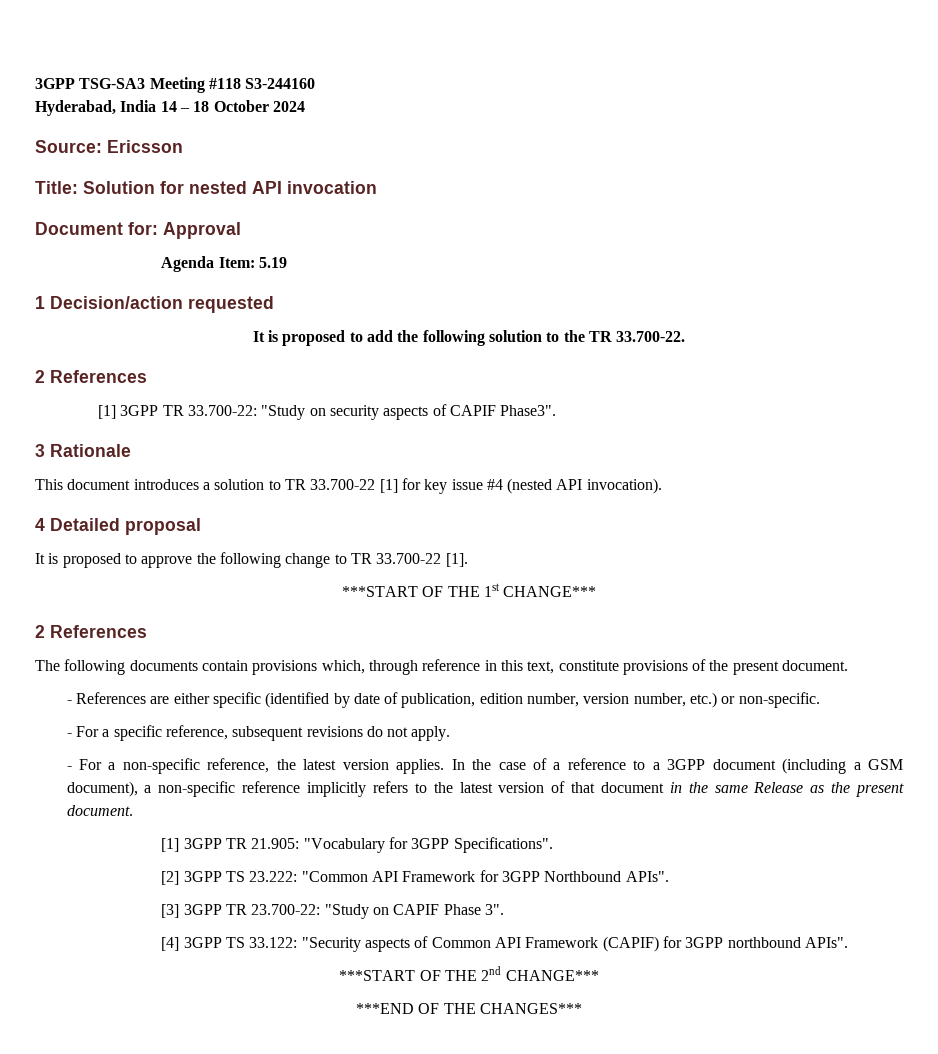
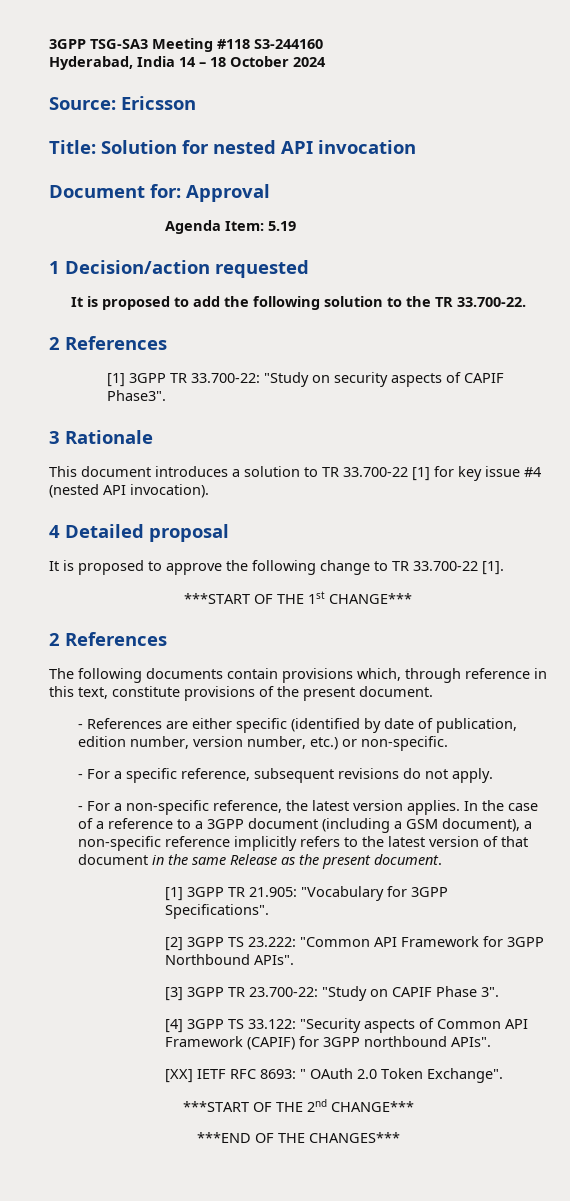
(848, 942) none -> [164,1068,503,1083] // [XX] IETF RFC 8693: " OAuth 2.0 Token Exchange".

